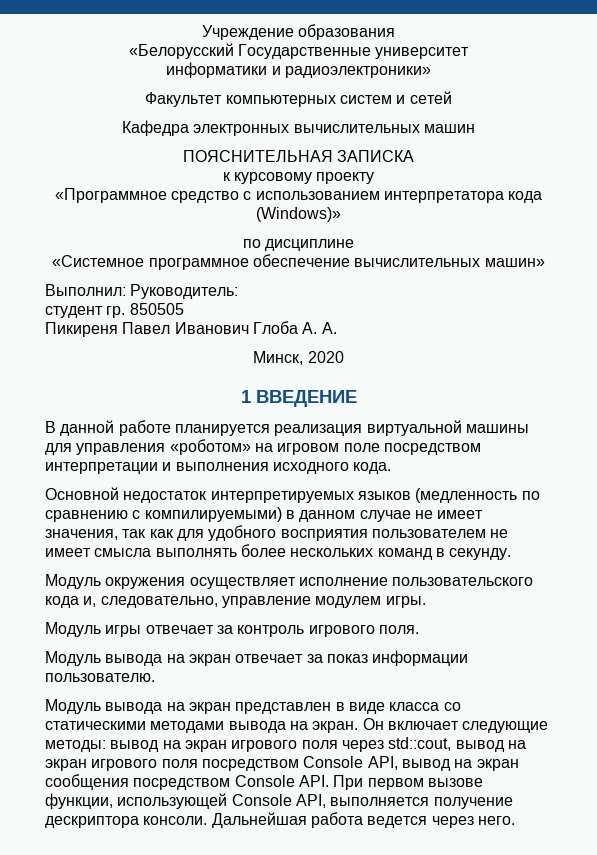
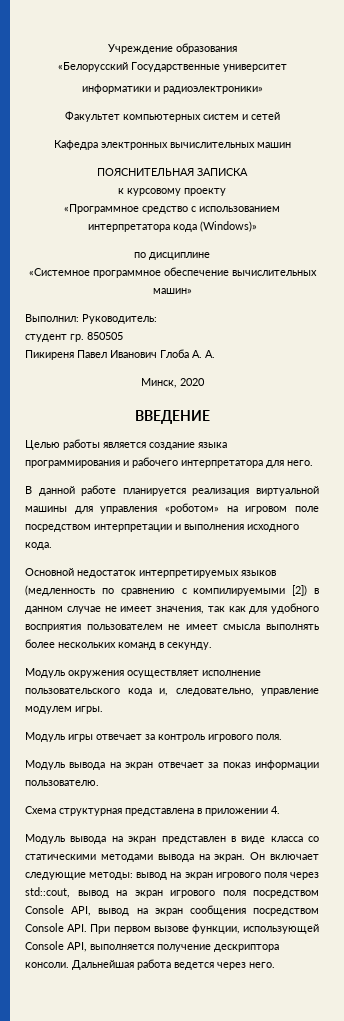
[240,390,251,403] 1 -> (205, 382) none
(357, 398) none -> [25,439,227,450] [25,457,313,468] // Целью работы является создание языка программирования и рабочего интерпретатора для него.
[144,507,282,522] компилируемыми) -> [193,585,308,596] компилируемыми [2])
(155, 677) none -> [25,806,280,816] // Схема структурная представлена в приложении 4.

